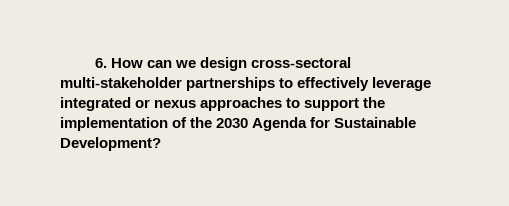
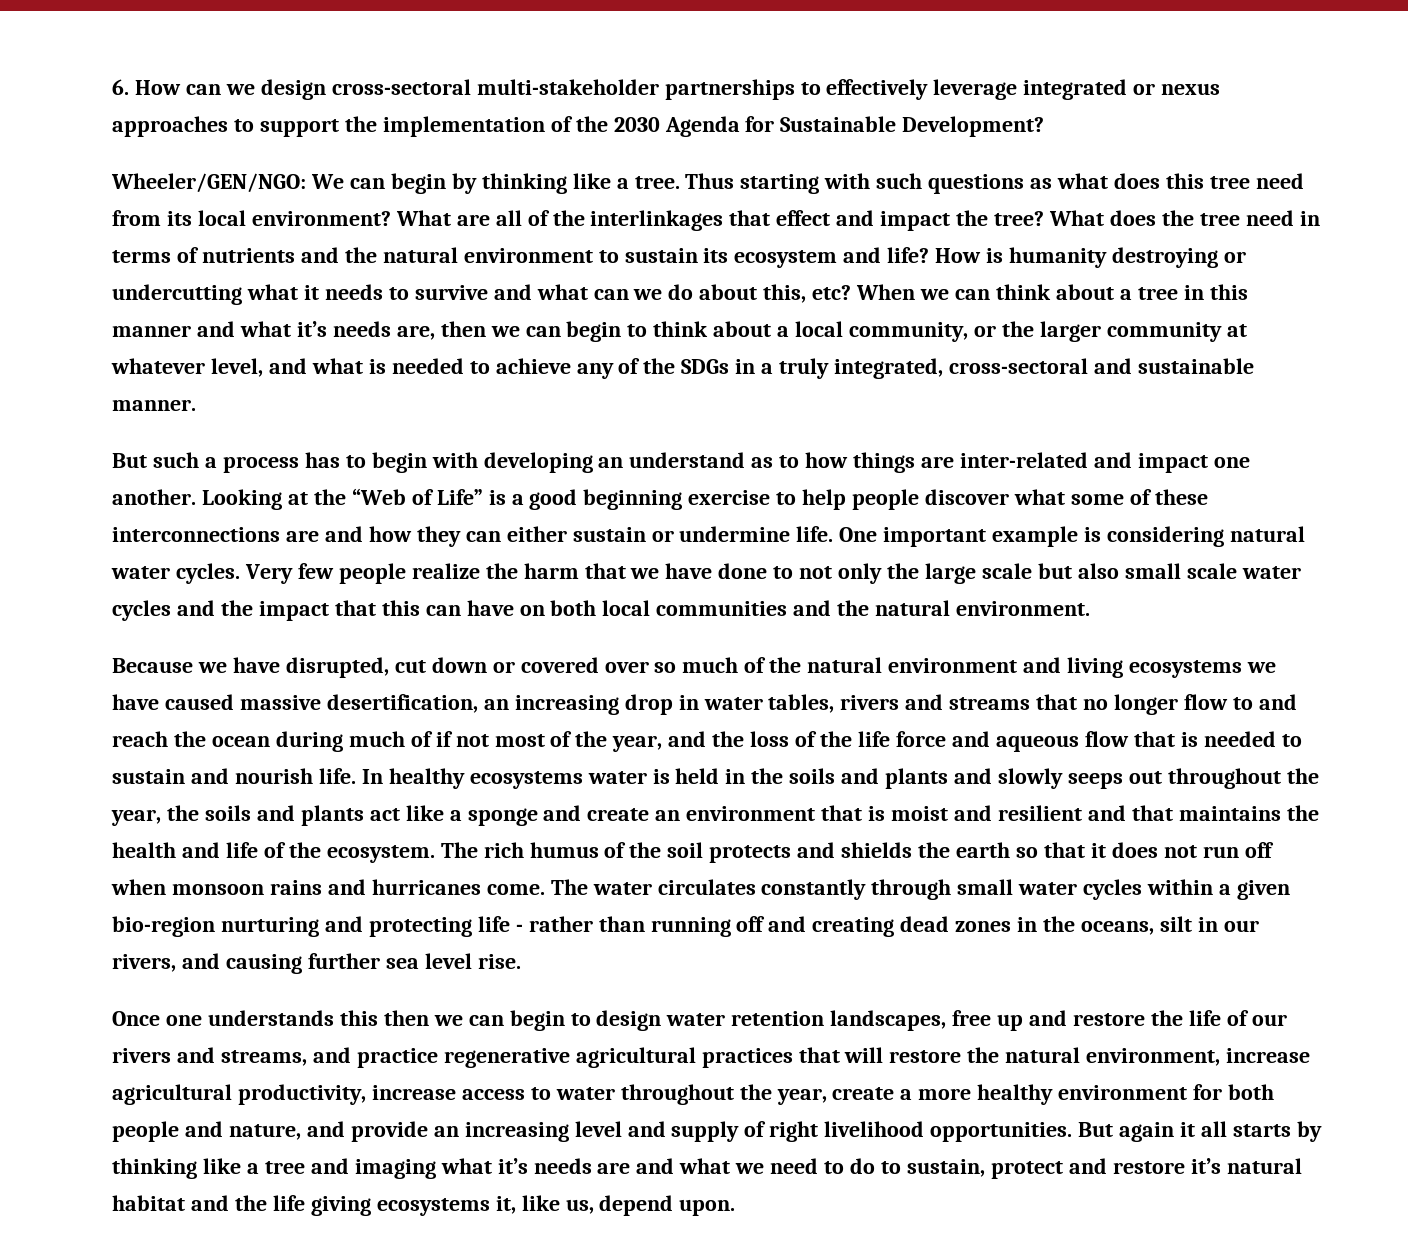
(161, 144) none -> [111,173,1304,194] [112,210,1320,231] [112,247,1246,268] [112,284,1248,305] [112,321,1247,342] [111,358,1254,379] [112,399,196,411] [112,452,1250,473] [112,488,1208,510] [112,526,1306,547] [111,563,1301,584] [112,600,1091,621] [112,657,1276,678] [112,694,1297,715] [112,731,1302,752] [112,768,1319,789] [111,805,1319,826] [112,842,1274,863] [111,879,1291,900] [112,916,1259,937] [112,953,521,974] [112,1010,1287,1031] [112,1047,1311,1068] [112,1084,1275,1105] [112,1121,1322,1142] [112,1158,1302,1179] [112,1195,736,1216] // Wheeler/GEN/NGO: We can begin by thinking like a tree. Thus starting with such questions as what does this tree need from its local environment? What are all of the interlinkages that effect and impact the tree? What does the tree need in terms of nutrients and the natural environment to sustain its ecosystem and life? How is humanity destroying or undercutting what it needs to survive and what can we do about this, etc? When we can think about a tree in this manner and what it’s needs are, then we can begin to think about a local community, or the larger community at whatever level, and what is needed to achieve any of the SDGs in a truly integrated, cross-sectoral and sustainable manner. // But such a process has to begin with developing an understand as to how things are inter-related and impact one another. Looking at the “Web of Life” is a good beginning exercise to help people discover what some of these interconnections are and how they can either sustain or undermine life. One important example is considering natural water cycles. Very few people realize the harm that we have done to not only the large scale but also small scale water cycles and the impact that this can have on both local communities and the natural environment. // Because we have disrupted, cut down or covered over so much of the natural environment and living ecosystems we have caused massive desertification, an increasing drop in water tables, rivers and streams that no longer flow to and reach the ocean during much of if not most of the year, and the loss of the life force and aqueous flow that is needed to sustain and nourish life. In healthy ecosystems water is held in the soils and plants and slowly seeps out throughout the year, the soils and plants act like a sponge and create an environment that is moist and resilient and that maintains the health and life of the ecosystem. The rich humus of the soil protects and shields the earth so that it does not run off when monsoon rains and hurricanes come. The water circulates constantly through small water cycles within a given bio-region nurturing and protecting life - rather than running off and creating dead zones in the oceans, silt in our rivers, and causing further sea level rise. // Once one understands this then we can begin to design water retention landscapes, free up and restore the life of our rivers and streams, and practice regenerative agricultural practices that will restore the natural environment, increase agricultural productivity, increase access to water throughout the year, create a more healthy environment for both people and nature, and provide an increasing level and supply of right livelihood opportunities. But again it all starts by thinking like a tree and imaging what it’s needs are and what we need to do to sustain, protect and restore it’s natural habitat and the life giving ecosystems it, like us, depend upon.

